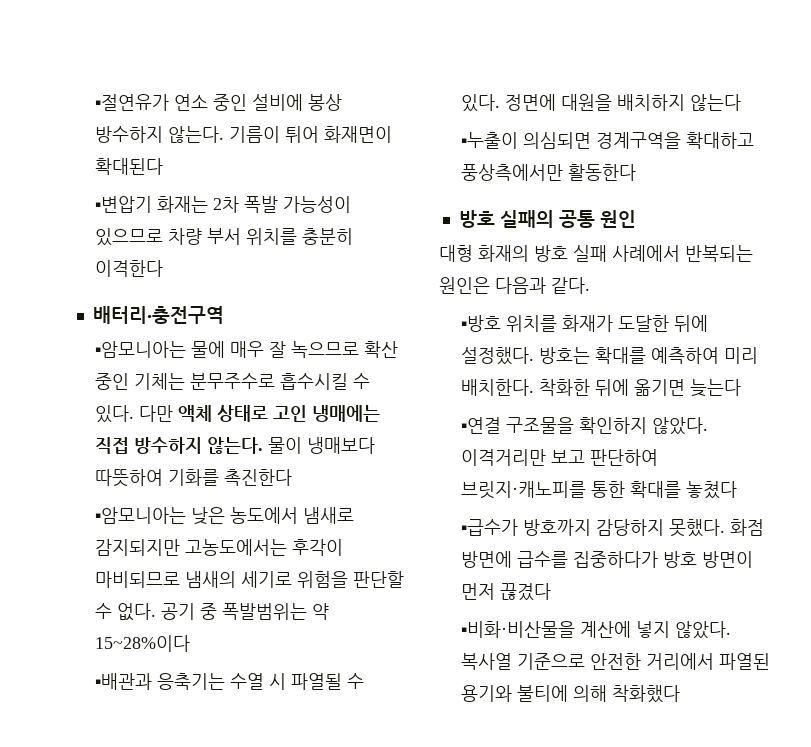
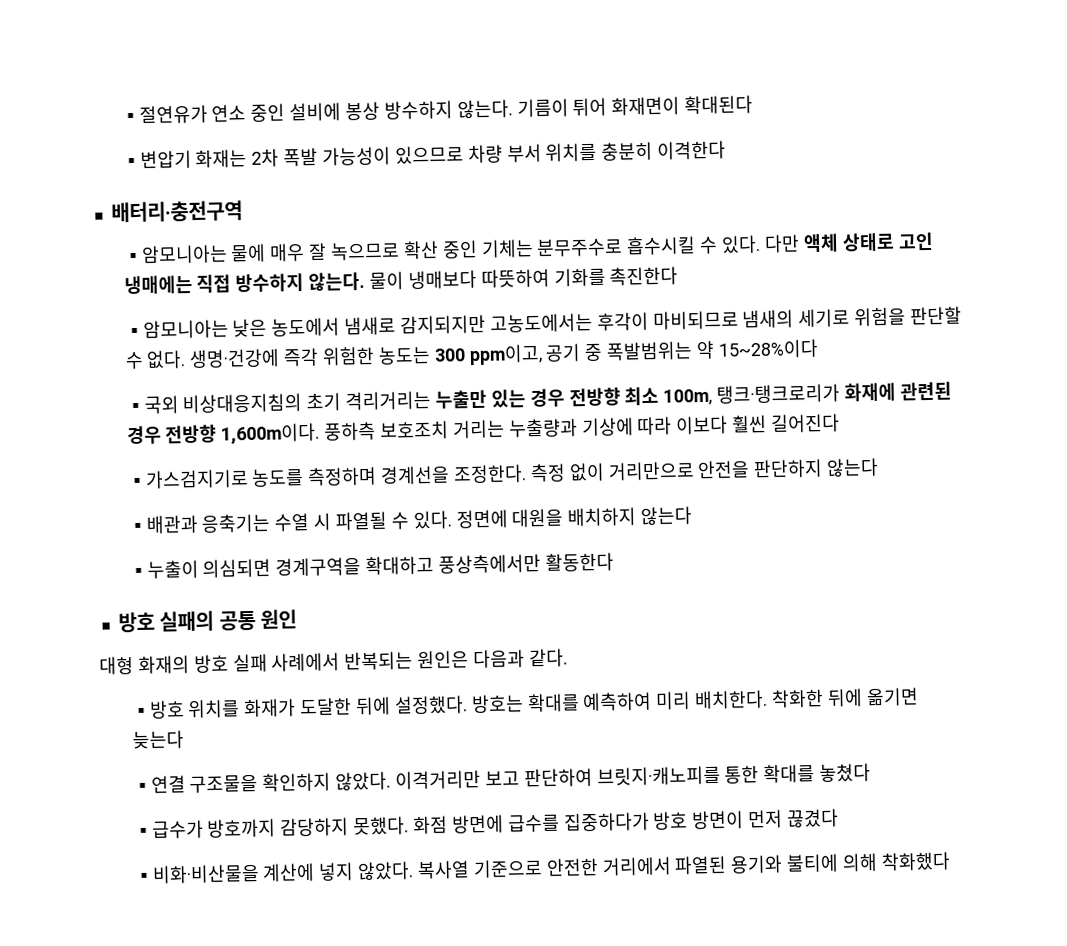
(156, 612) none -> [189,343,543,369] 생명·건강에 즉각 위험한 농도는 300 ppm이고,
(190, 643) none -> [125,381,952,415] [126,413,841,445] [126,457,880,490] // ▪국외 비상대응지침의 초기 격리거리는 누출만 있는 경우 전방향 최소 100m, 탱크·탱크로리가 화재에 관련된 경우 전방향 1,600m이다. 풍하측 보호조치 거리는 누출량과 기상에 따라 이보다 훨씬 길어진다 // ▪가스검지기로 농도를 측정하며 경계선을 조정한다. 측정 없이 거리만으로 안전을 판단하지 않는다

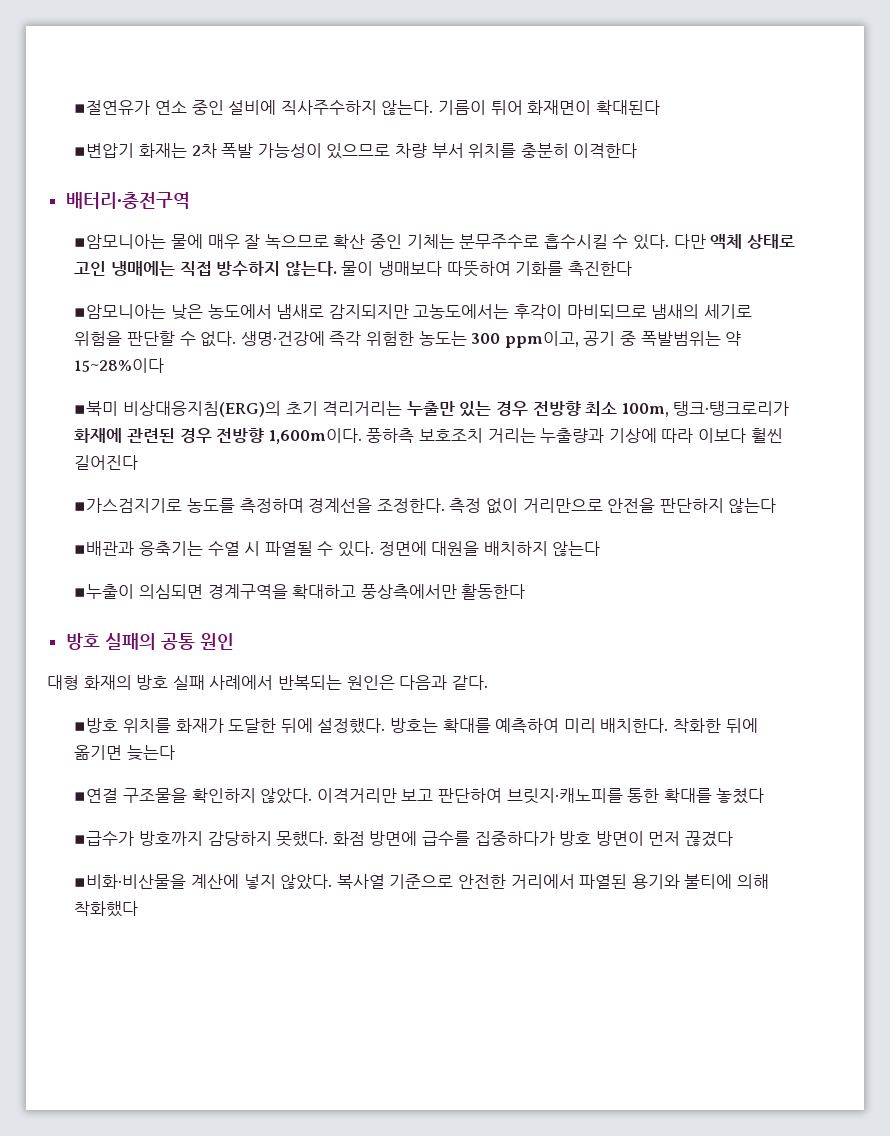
[345,100,453,121] 봉상 방수하지 -> [280,100,377,115] 직사주수하지
[125,393,303,415] ▪국외 비상대응지침의 -> [74,401,282,417] ▪북미 비상대응지침(ERG)의

